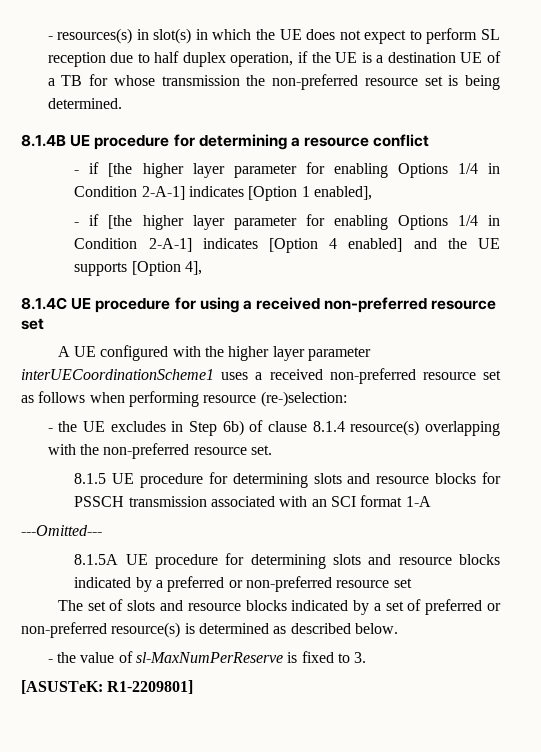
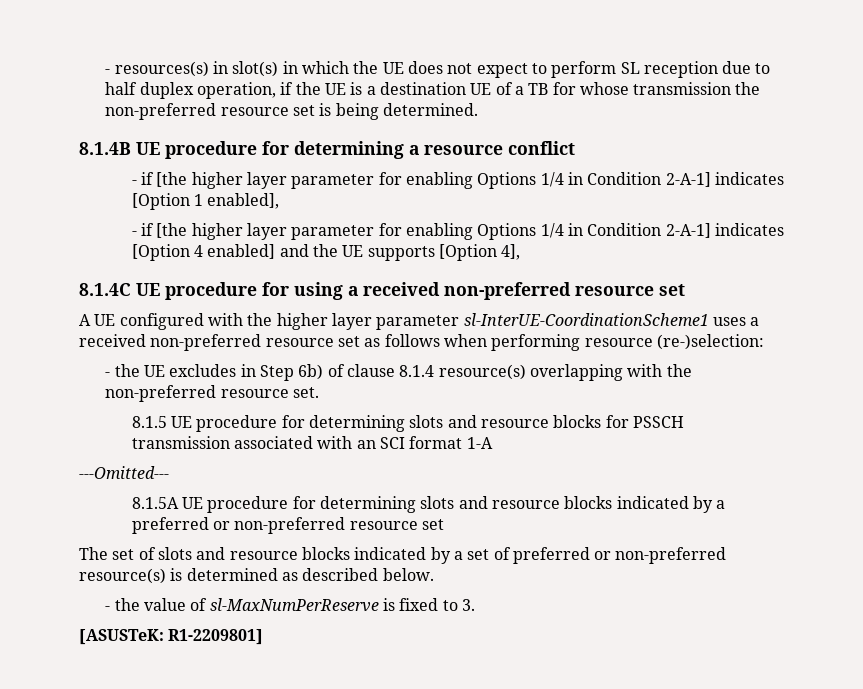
[21,369,214,380] interUECoordinationScheme1 -> [463,313,709,326] sl-InterUE-CoordinationScheme1

